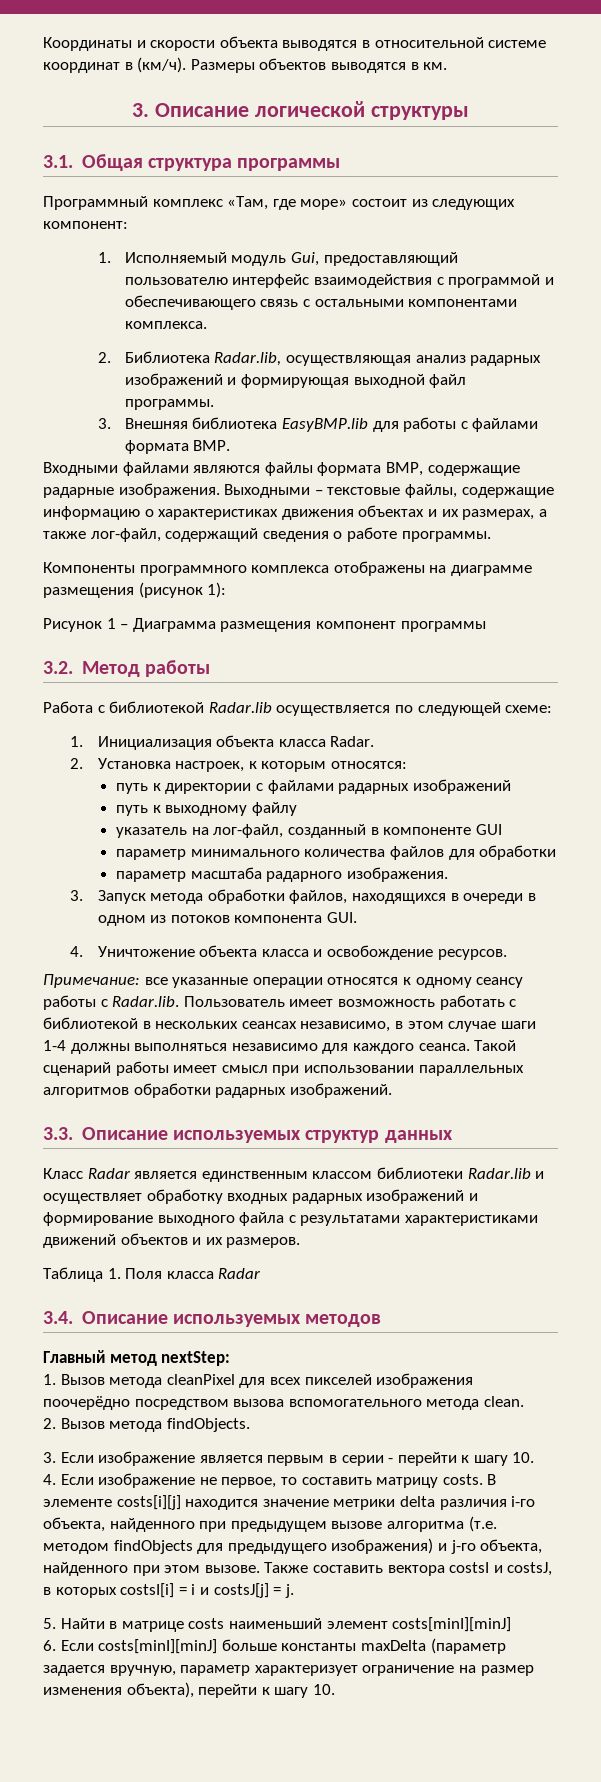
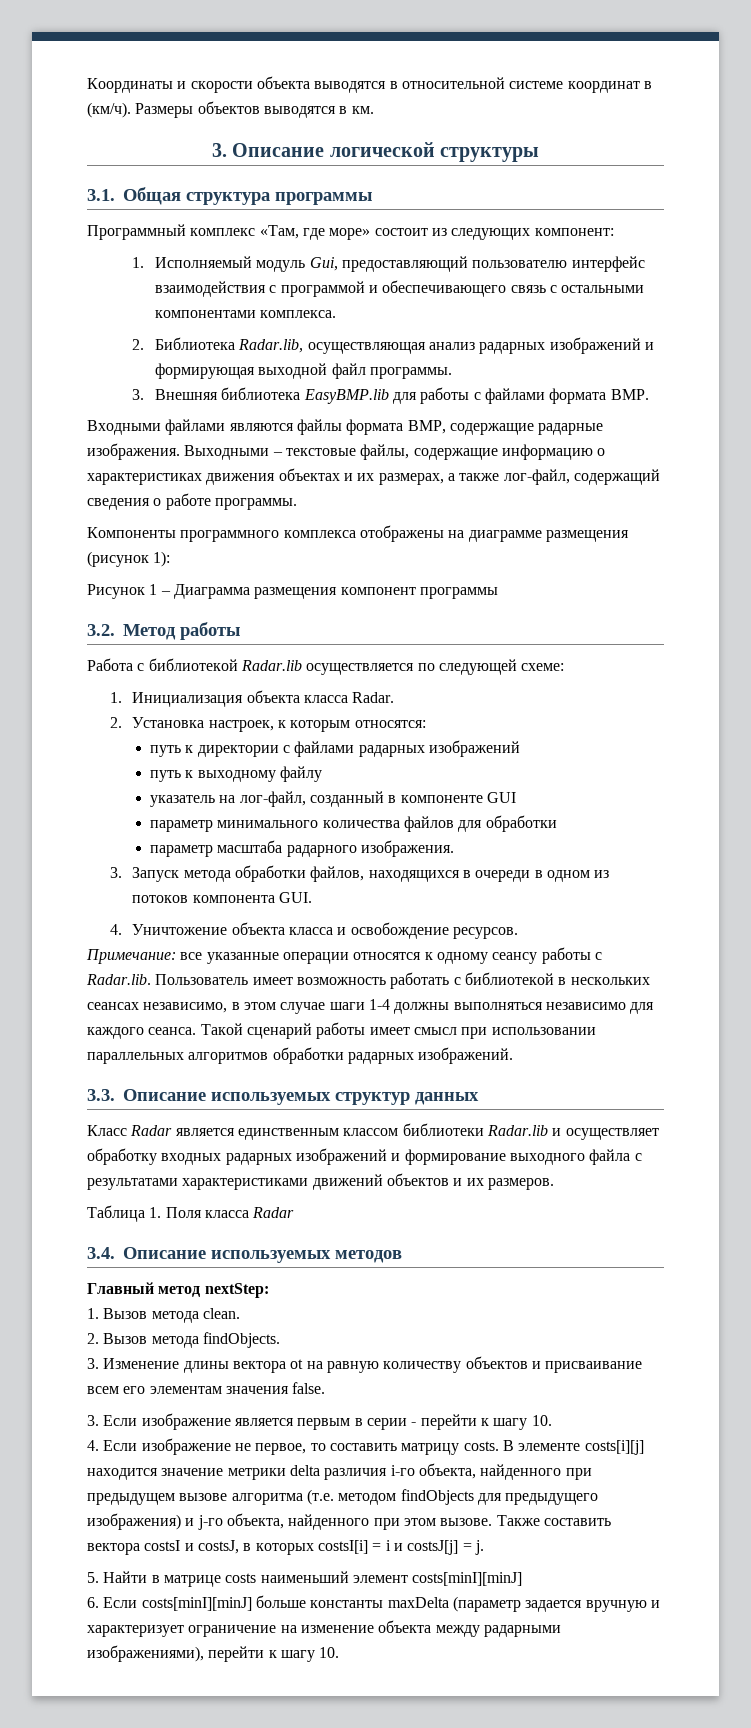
[166,1373,474,1388] [43,1396,480,1410] cleanPixel для всех пикселей изображения поочерёдно посредством вызова вспомогательного метода -> (199, 1317) none
(250, 1425) none -> [87,1356,643,1373] [87,1382,326,1394] // 3. Изменение длины вектора ot на равную количеству объектов и присваивание всем его элементам значения false.
[109,1665,251,1676] вручную, параметр -> [585,1600,660,1612] вручную и
[480,1665,534,1676] [43,1682,194,1698] размер изменения объекта), -> [300,1620,561,1637] [87,1645,204,1662] изменение объекта между радарными изображениями),

